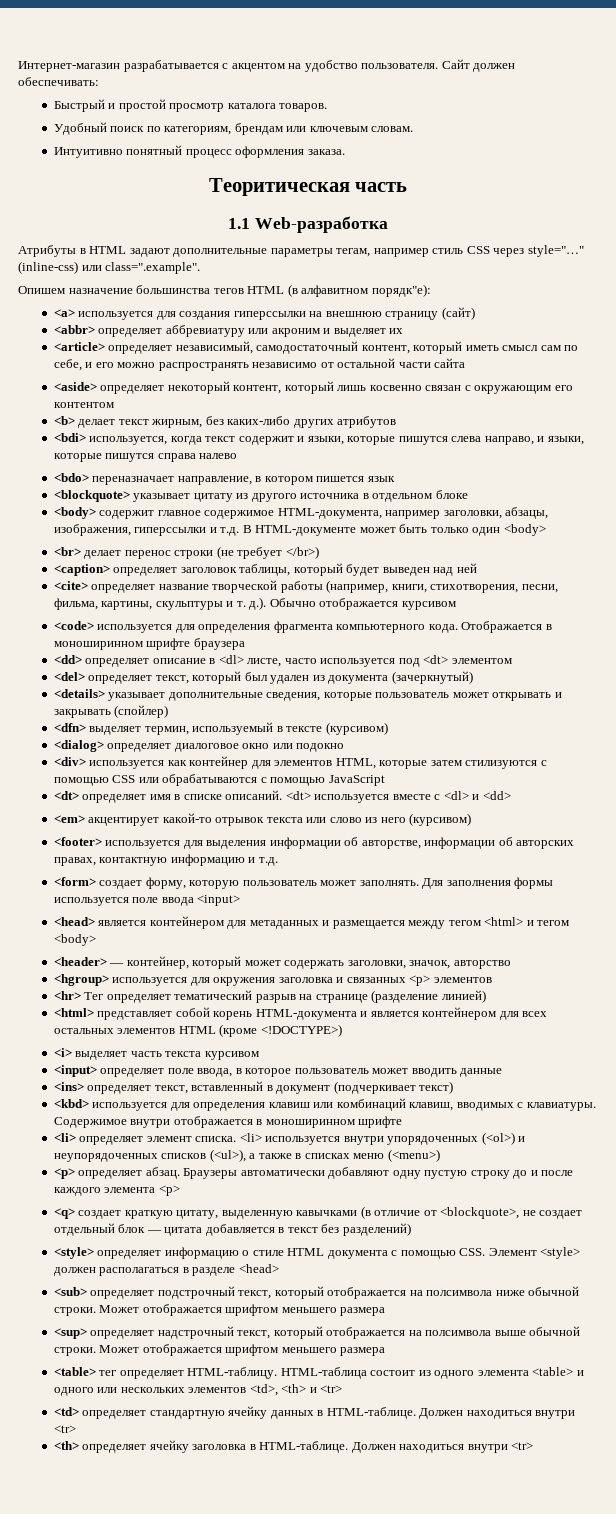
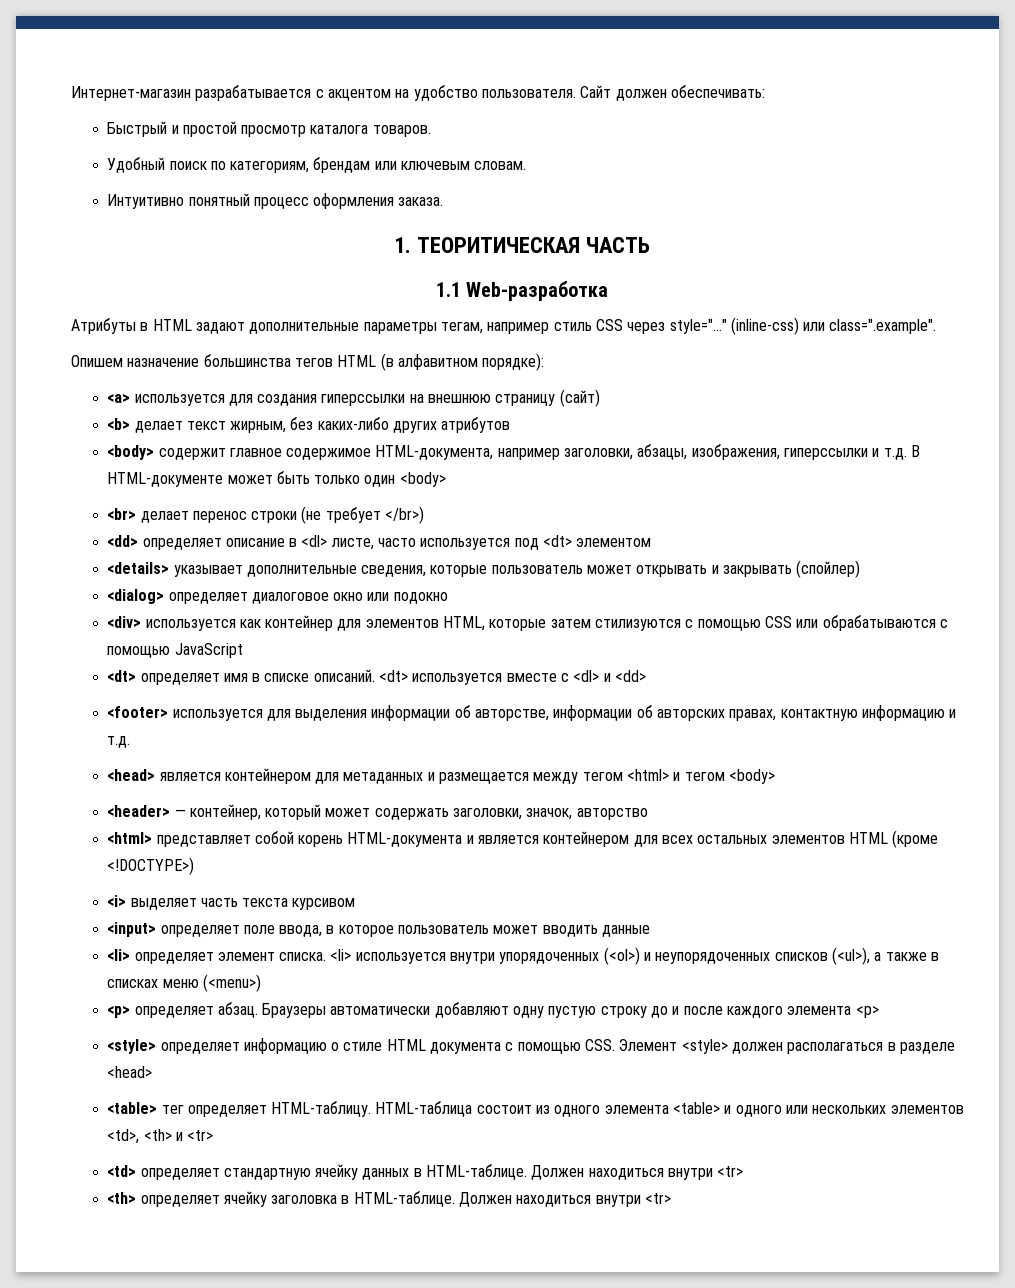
[208,178,408,196] Теоритическая часть -> [393,237,651,253] 1. ТЕОРИТИЧЕСКАЯ ЧАСТЬ
[371,284,431,297] порядк"е): -> [482,353,545,371] порядке):
[53,325,404,337] [53,341,579,354] [53,358,466,371] [53,381,573,394] [53,402,114,408] // <abbr> определяет аббревиатуру или акроним и выделяет их // <article> определяет независимый, самодостаточный контент, который иметь смысл сам по себе, и его можно распространять независимо от остальной части сайта // <aside> определяет некоторый контент, который лишь косвенно связан с окружающим его контентом -> (600, 398) none
[53,433,584,445] [53,453,238,462] [53,473,395,485] [53,490,468,502] // <bdi> используется, когда текст содержит и языки, которые пишутся слева направо, и языки, которые пишутся справа налево // <bdo> переназначает направление, в котором пишется язык // <blockquote> указывает цитату из другого источника в отдельном блоке -> (511, 425) none
[53,563,477,576] [53,580,558,593] [53,597,456,610] [53,621,552,633] [53,638,245,650] // <caption> определяет заголовок таблицы, который будет выведен над ней // <cite> определяет название творческой работы (например, книги, стихотворения, песни, фильма, картины, скульптуры и т. д.). Обычно отображается курсивом // <code> используется для определения фрагмента компьютерного кода. Отображается в моноширинном шрифте браузера -> (425, 515) none
[53,671,473,684] // <del> определяет текст, который был удален из документа (зачеркнутый) -> (652, 542) none
[53,722,388,735] // <dfn> выделяет термин, используемый в тексте (курсивом) -> (861, 569) none
[53,813,472,826] // <em> акцентирует какой-то отрывок текста или слово из него (курсивом) -> (647, 676) none
[53,877,554,889] [53,895,241,906] // <form> создает форму, которую пользователь может заполнять. Для заполнения формы используется поле ввода <input> -> (131, 742) none
[53,974,492,986] [53,990,486,1003] // <hgroup> используется для окружения заголовка и связанных <p> элементов // <hr> Тег определяет тематический разрыв на странице (разделение линией) -> (648, 814) none
[53,1081,454,1094] [53,1098,596,1111] [53,1116,403,1128] // <ins> определяет текст, вставленный в документ (подчеркивает текст) // <kbd> используется для определения клавиш или комбинаций клавиш, вводимых с клавиатуры. Содержимое внутри отображается в моноширинном шрифте -> (651, 931) none
[53,1206,583,1219] [53,1223,411,1236] // <q> создает краткую цитату, выделенную кавычками (в отличие от <blockquote>, не создает отдельный блок — цитата добавляется в текст без разделений) -> (879, 1012) none
[53,1286,580,1299] [53,1304,386,1316] [53,1326,581,1339] [53,1344,386,1356] // <sub> определяет подстрочный текст, который отображается на полсимвола ниже обычной строки. Может отображается шрифтом меньшего размера // <sup> определяет надстрочный текст, который отображается на полсимвола выше обычной строки. Может отображается шрифтом меньшего размера -> (153, 1072) none

